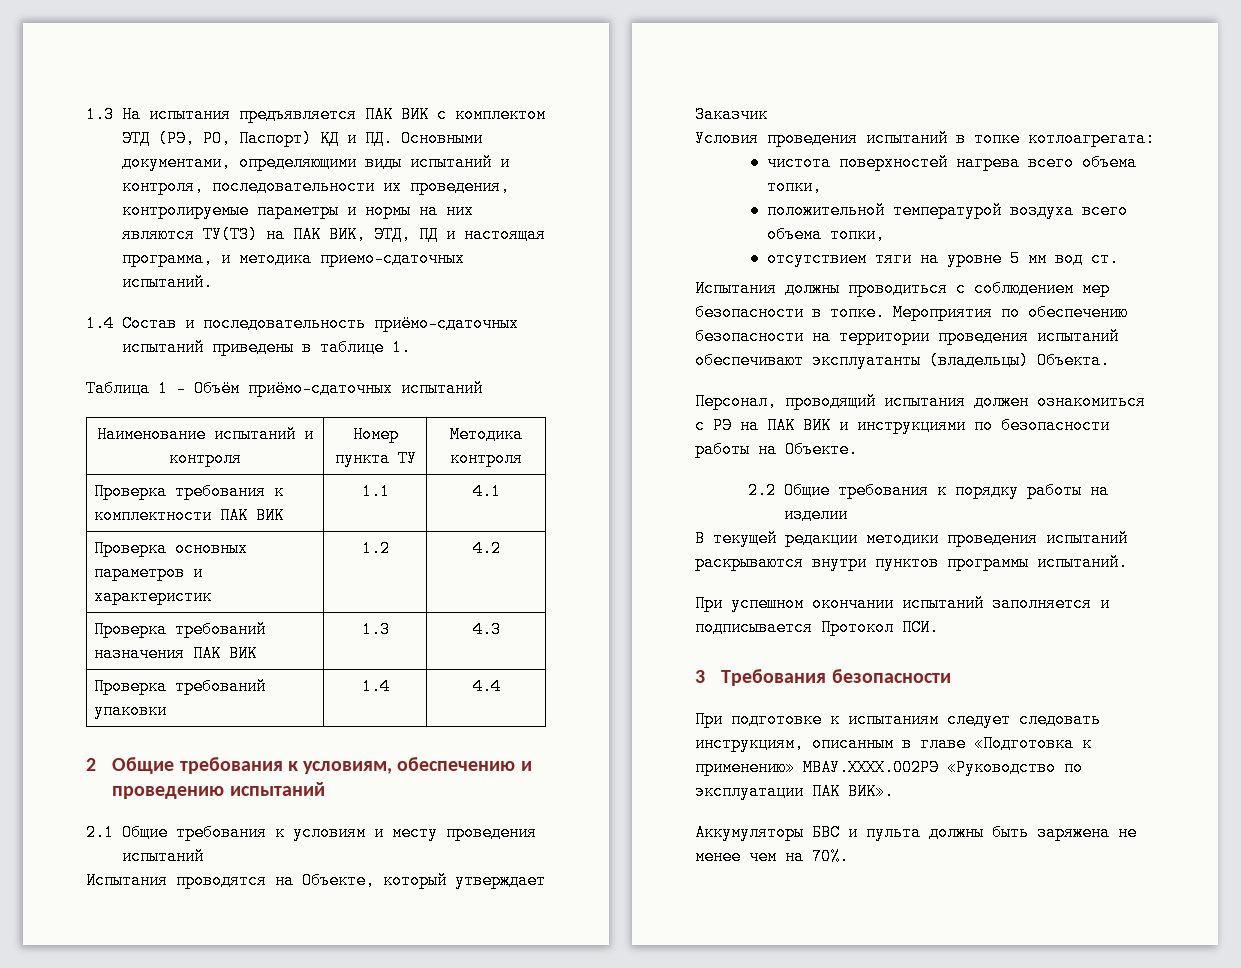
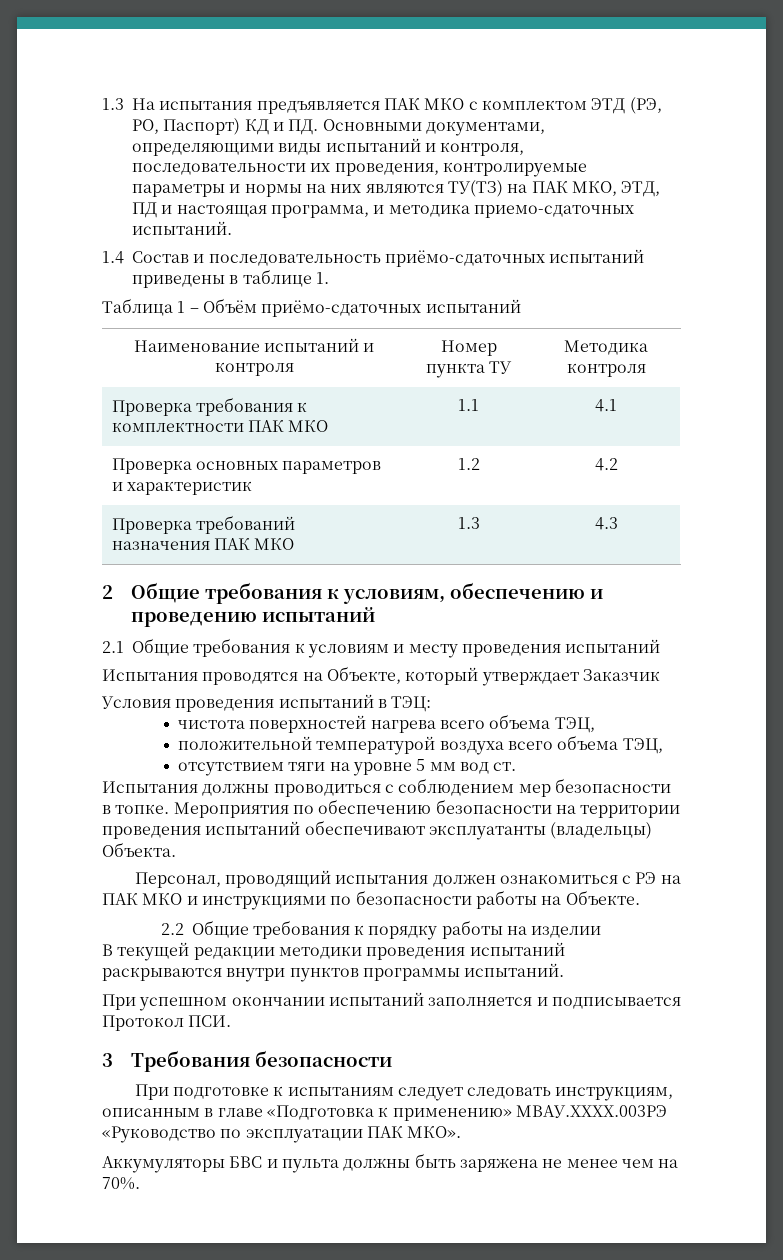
[401,107,428,123] ВИК -> [424,98,465,110] МКО
[329,226,366,243] ВИК, -> [571,181,617,196] МКО,
[255,508,283,524] ВИК -> [288,420,329,432] МКО
[228,646,256,662] ВИК -> [254,538,295,550] МКО
[93,679,265,695] [93,703,166,719] [361,678,390,695] [472,678,501,695] // Проверка требований упаковки | 1.4 | 4.4 -> (618, 523) none
[974,130,1155,147] топке котлоагрегата: -> [391,696,432,712] ТЭЦ:
[767,178,823,195] топки, -> [554,717,595,733] ТЭЦ,
[830,226,886,243] топки, -> [622,738,663,754] ТЭЦ,
[803,418,830,434] ВИК -> [142,893,183,905] МКО
[803,759,938,776] МВАУ.XXXX.002РЭ -> [515,1105,667,1118] МВАУ.XXXX.003РЭ
[848,783,894,800] ВИК». -> [407,1126,462,1138] МКО».

